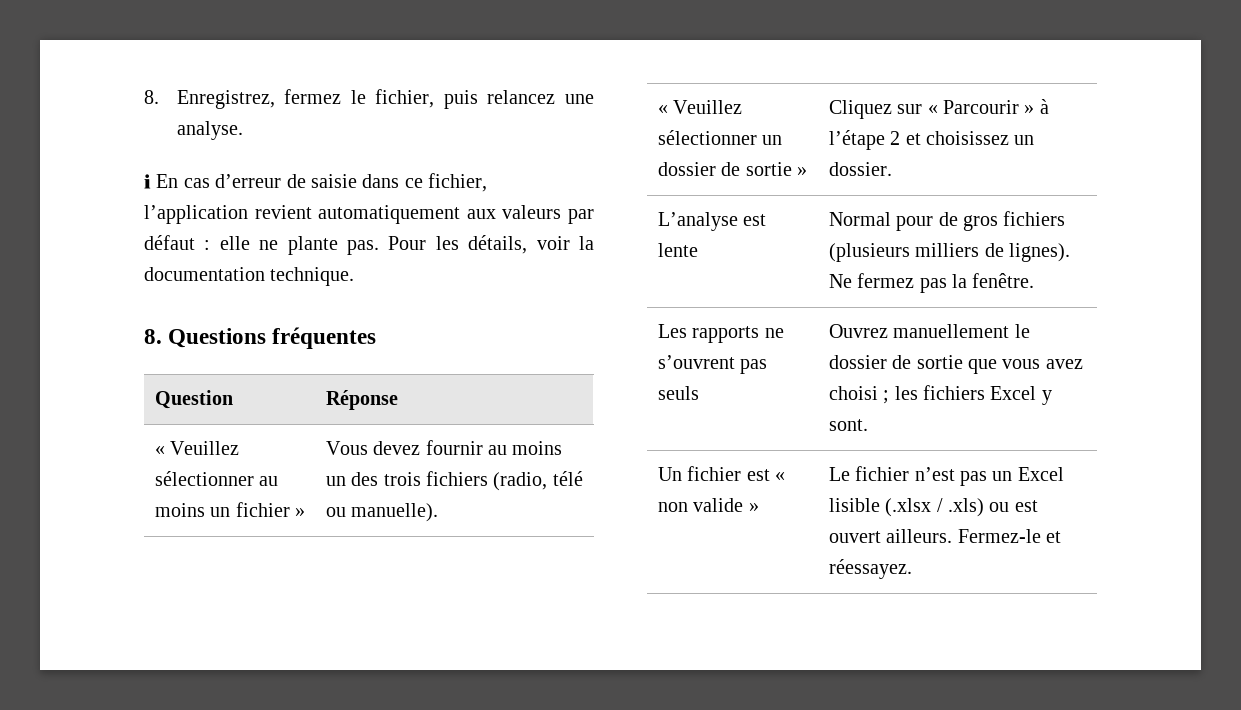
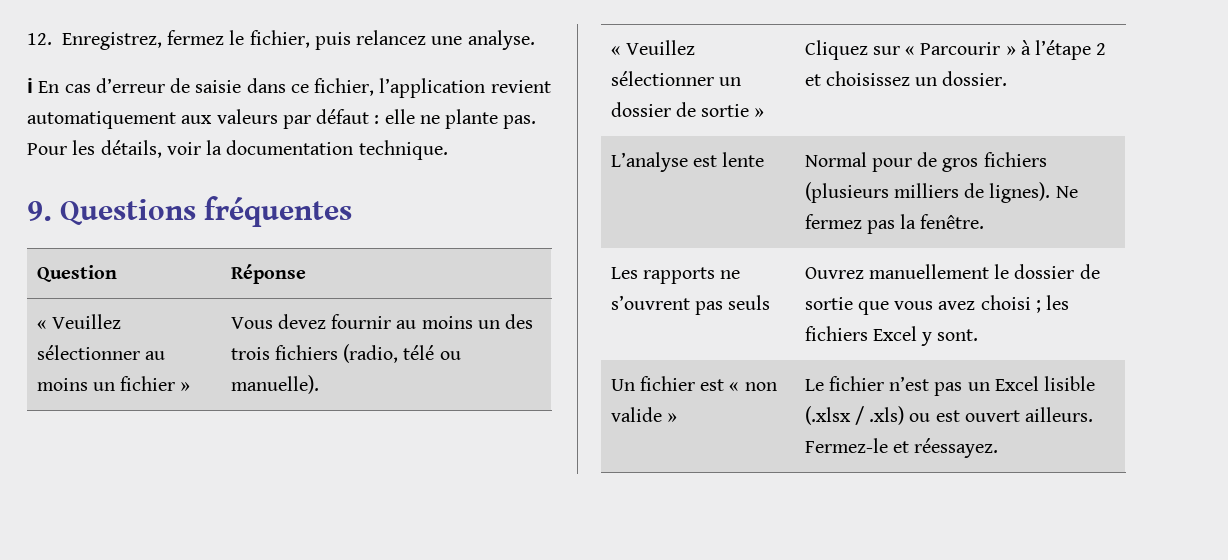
[144,90,159,104] 8. -> [27,33,52,45] 12.
[144,329,162,344] 8. -> [27,201,52,221] 9.

